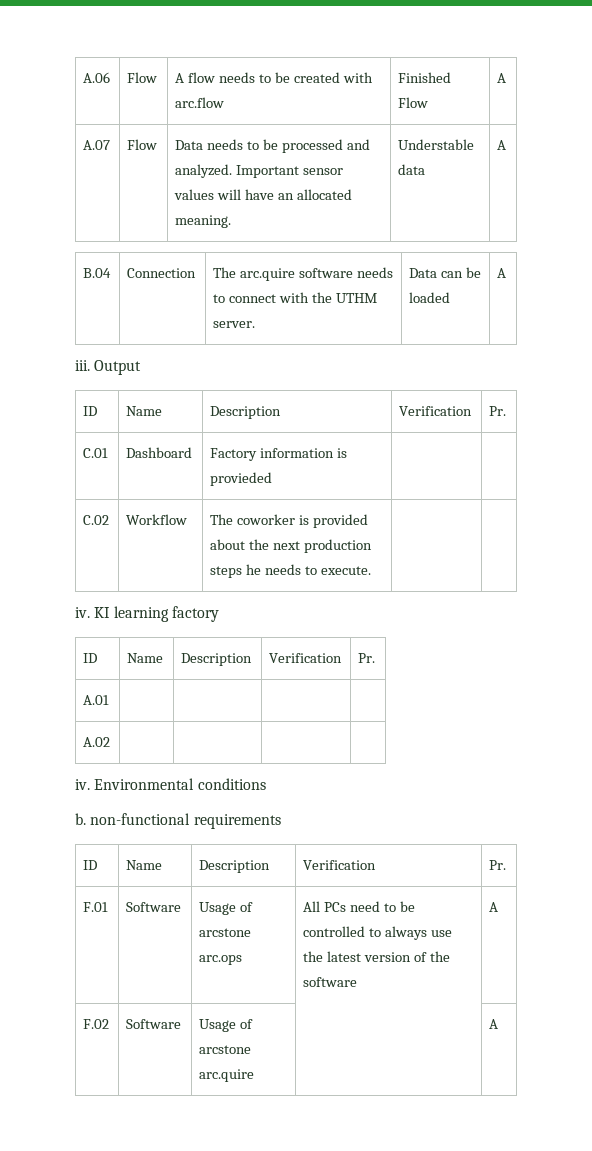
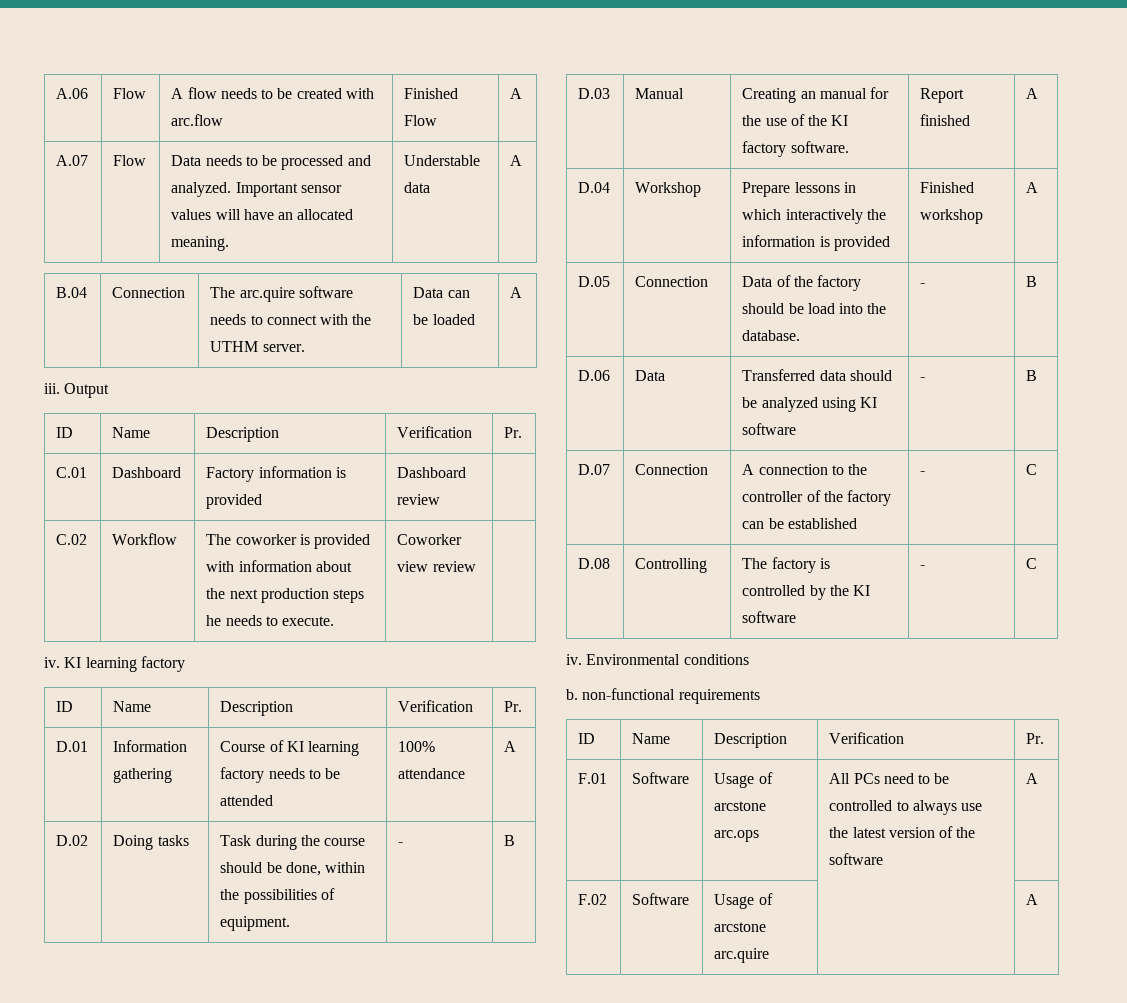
[210,472,273,486] provieded | -> [206,494,263,509] [397,467,467,478] [397,494,441,505] provided | Dashboard review
(369, 521) none -> [206,560,312,572] with information
(371, 570) none -> [397,534,463,545] [397,561,476,572] Coworker view review
[83,695,110,705] [83,737,111,747] A.01 | | | | // A.02 | | | | -> [56,741,89,752] [113,740,188,752] [113,768,173,783] [220,740,360,756] [220,767,341,783] [220,795,274,806] [398,741,436,752] [398,768,466,779] [504,741,517,752] [56,835,89,846] [113,835,189,850] [220,835,366,850] [220,862,366,876] [220,888,335,904] [220,916,291,931] [398,842,404,846] [504,835,516,846] [578,88,611,99] [635,88,685,99] [742,87,890,103] [742,114,849,126] [742,141,849,157] [920,88,965,103] [920,114,971,126] [1026,88,1039,99] [578,182,611,193] [635,182,702,197] [742,182,856,197] [742,209,886,224] [742,235,890,251] [920,182,975,193] [920,209,984,224] [1026,182,1039,193] [578,276,611,287] [635,276,709,287] [742,275,862,291] [742,303,887,314] [742,330,801,341] [920,283,926,287] [1026,276,1038,287] [578,370,611,381] [635,370,666,381] [742,369,892,381] [742,397,878,412] [742,423,797,435] [920,377,926,381] [1026,370,1038,381] [578,464,611,475] [635,464,709,475] [742,464,868,475] [742,490,892,506] [742,518,857,529] [920,471,926,475] [1026,464,1038,475] [578,558,611,569] [635,558,708,573] [742,557,830,573] [742,585,871,600] [742,611,797,623] [920,565,926,569] [1026,558,1038,569] D.01 | Information gathering | Course of KI learning factory needs to be attended | 100% attendance | A // D.02 | Doing tasks | Task during the course should be done, within the possibilities of equipment. | - | B // D.03 | Manual | Creating an manual for the use of the KI factory software. | Report finished | A // D.04 | Workshop | Prepare lessons in which interactively the information is provided | Finished workshop | A // D.05 | Connection | Data of the factory should be load into the database. | - | B // D.06 | Data | Transferred data should be analyzed using KI software | - | B // D.07 | Connection | A connection to the controller of the factory can be established | - | C // D.08 | Controlling | The factory is controlled by the KI software | - | C

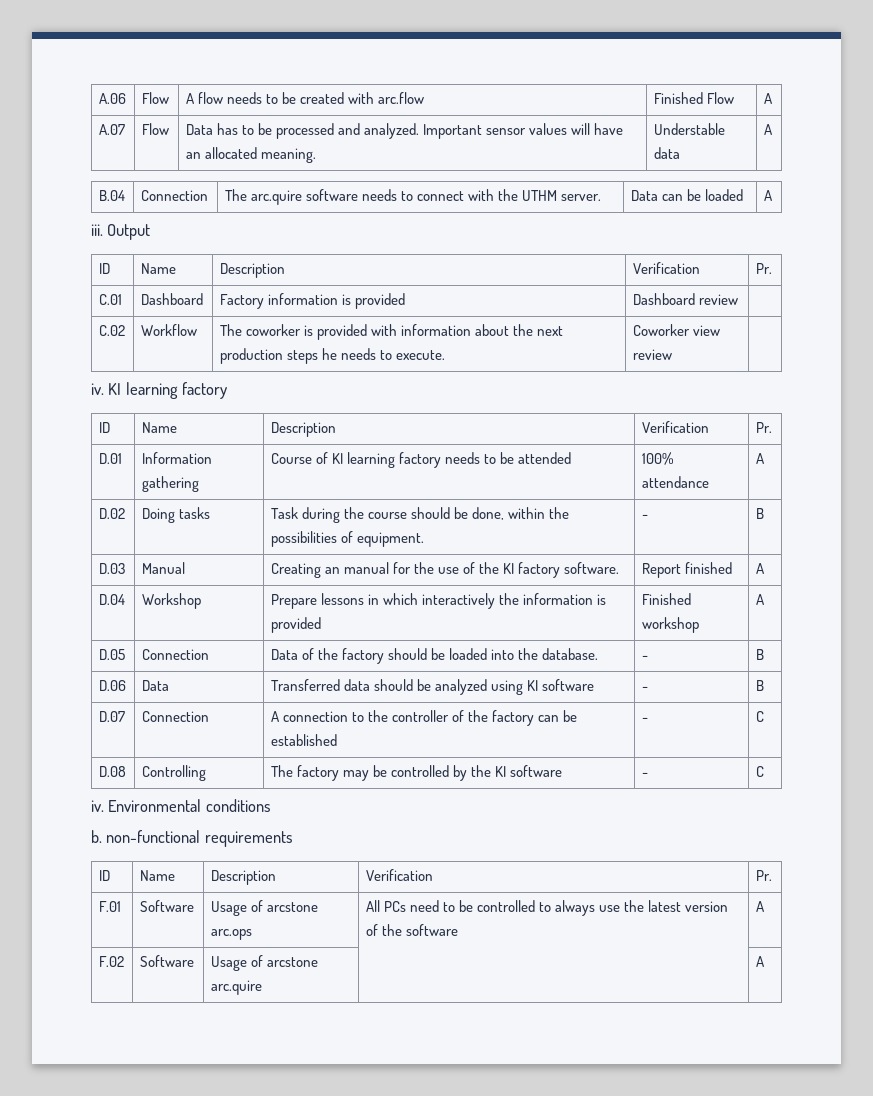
[205,155,242,166] needs -> [216,123,238,135] has
[807,303,835,314] load -> [449,648,488,660] loaded
[819,558,830,569] is -> [342,765,387,781] may be

